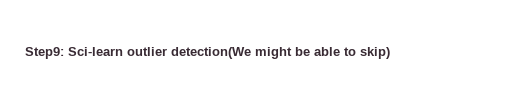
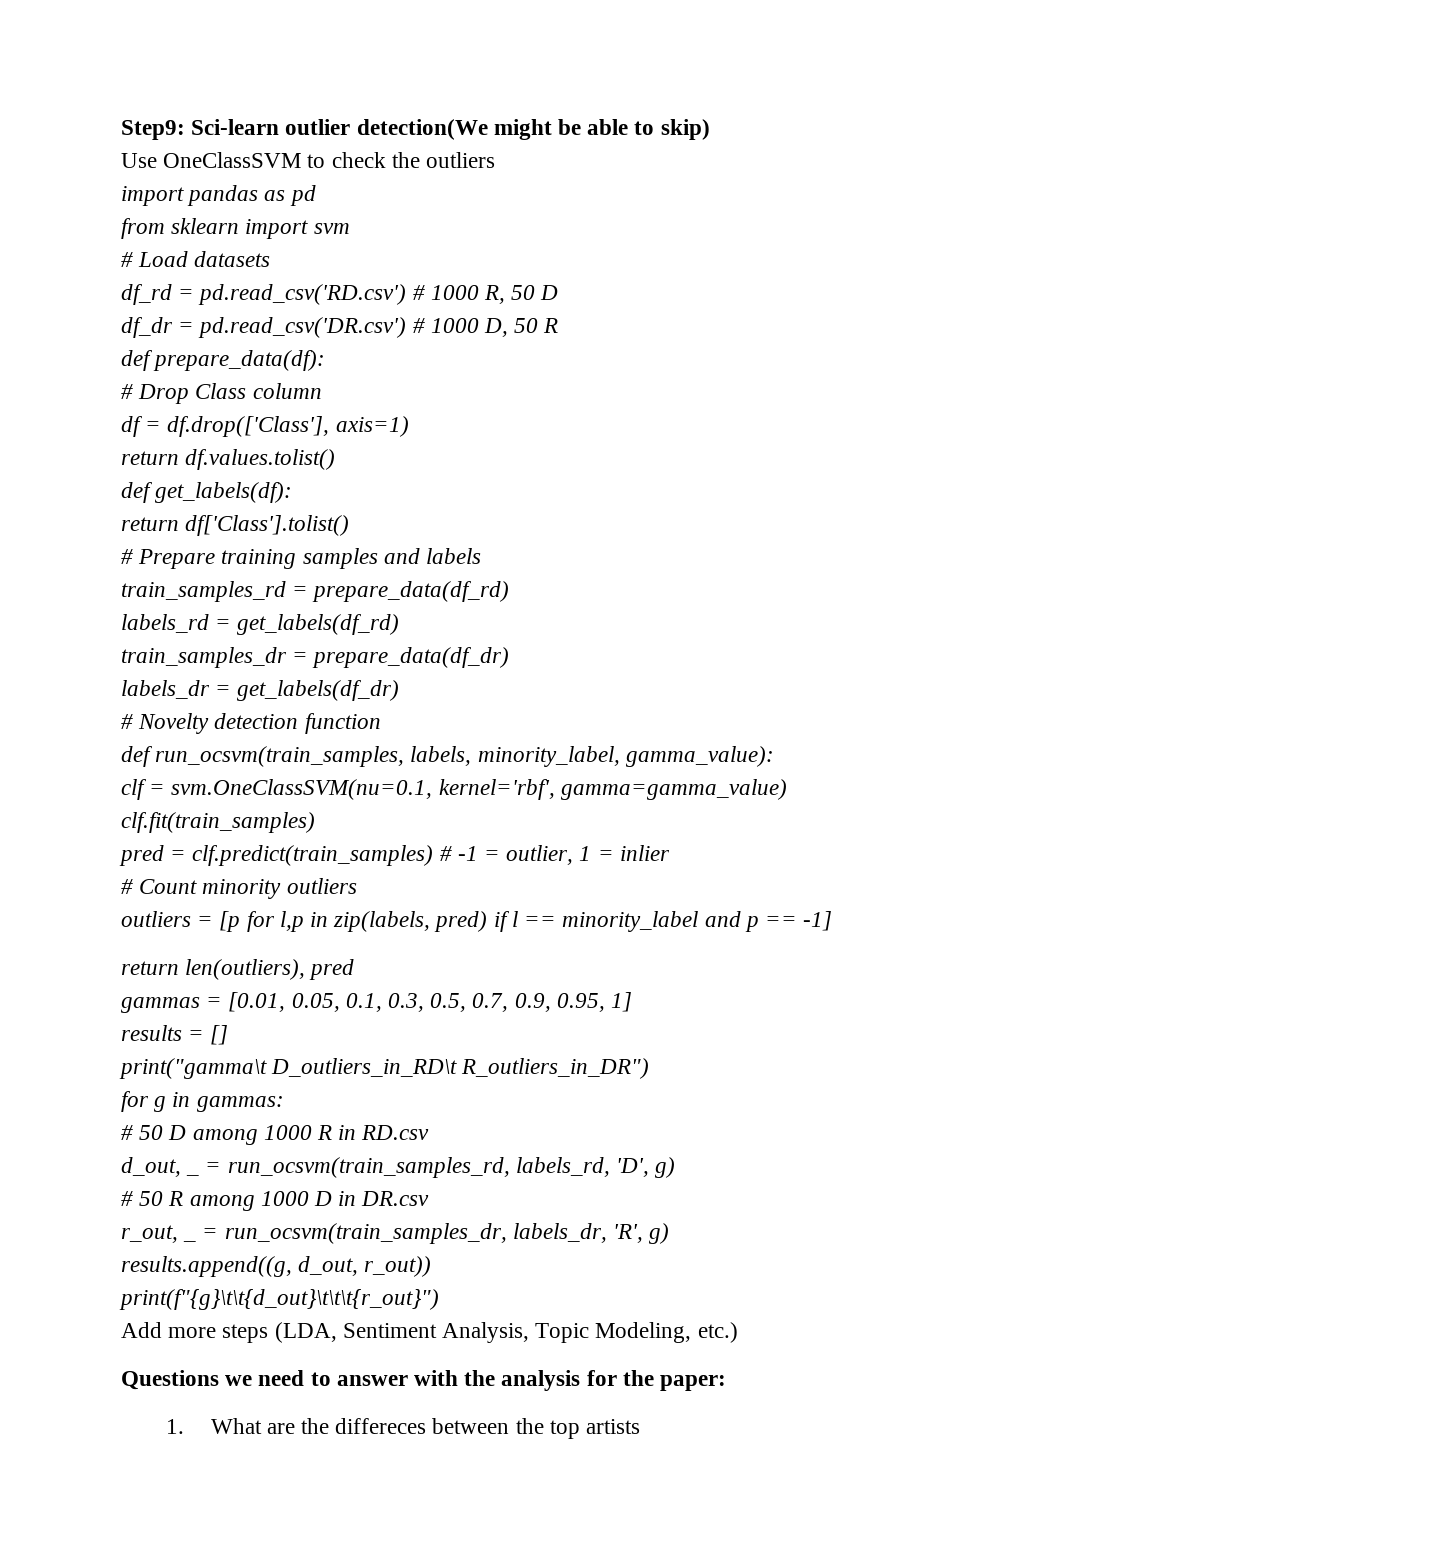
(390, 53) none -> [121,152,496,168] [121,185,316,206] [121,218,350,239] [121,251,271,267] [121,284,559,305] [121,317,559,338] [121,350,326,371] [121,383,322,404] [121,416,409,437] [121,449,336,470] [121,482,293,503] [121,515,350,536] [121,548,482,569] [121,581,510,602] [121,614,400,635] [121,647,510,668] [121,680,400,701] [121,713,381,734] [121,746,774,767] [121,779,787,800] [121,812,315,833] [119,845,670,866] [121,878,357,899] [121,911,833,932] [121,959,355,980] [121,992,633,1013] [121,1025,229,1045] [119,1058,650,1079] [121,1091,284,1112] [121,1125,430,1145] [121,1157,200,1177] [205,1157,676,1178] [121,1191,430,1211] [121,1225,197,1243] [202,1223,670,1244] [121,1256,432,1277] [119,1289,439,1310] [121,1322,738,1343] [121,1370,727,1391] [165,1418,641,1439] // Use OneClassSVM to check the outliers // import pandas as pd // from sklearn import svm // # Load datasets // df_rd = pd.read_csv('RD.csv') # 1000 R, 50 D // df_dr = pd.read_csv('DR.csv') # 1000 D, 50 R // def prepare_data(df): // # Drop Class column // df = df.drop(['Class'], axis=1) // return df.values.tolist() // def get_labels(df): // return df['Class'].tolist() // # Prepare training samples and labels // train_samples_rd = prepare_data(df_rd) // labels_rd = get_labels(df_rd) // train_samples_dr = prepare_data(df_dr) // labels_dr = get_labels(df_dr) // # Novelty detection function // def run_ocsvm(train_samples, labels, minority_label, gamma_value): // clf = svm.OneClassSVM(nu=0.1, kernel='rbf', gamma=gamma_value) // clf.fit(train_samples) // pred = clf.predict(train_samples) # -1 = outlier, 1 = inlier // # Count minority outliers // outliers = [p for l,p in zip(labels, pred) if l == minority_label and p == -1] // return len(outliers), pred // gammas = [0.01, 0.05, 0.1, 0.3, 0.5, 0.7, 0.9, 0.95, 1] // results = [] // print("gamma\t D_outliers_in_RD\t R_outliers_in_DR") // for g in gammas: // # 50 D among 1000 R in RD.csv // d_out, _ = run_ocsvm(train_samples_rd, labels_rd, 'D', g) // # 50 R among 1000 D in DR.csv // r_out, _ = run_ocsvm(train_samples_dr, labels_dr, 'R', g) // results.append((g, d_out, r_out)) // print(f"{g}\t\t{d_out}\t\t\t{r_out}") // Add more steps (LDA, Sentiment Analysis, Topic Modeling, etc.) // Questions we need to answer with the analysis for the paper: // 1. What are the differeces between the top artists

